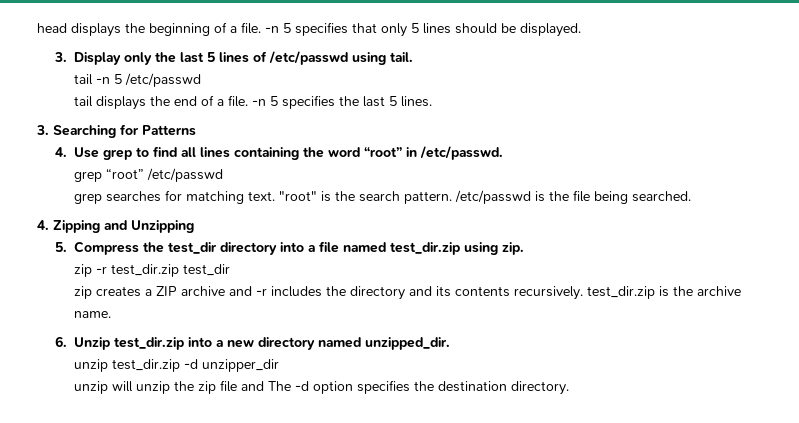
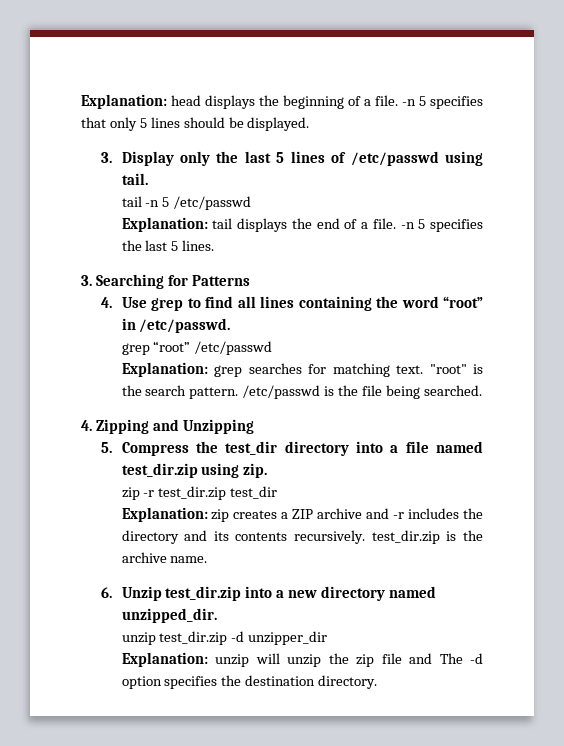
(37, 28) none -> [81,94,167,109] Explanation:
(201, 80) none -> [121,217,208,232] Explanation:
(223, 175) none -> [121,362,208,377] Explanation:
(230, 270) none -> [121,507,208,522] Explanation:
(279, 365) none -> [121,652,208,667] Explanation:

